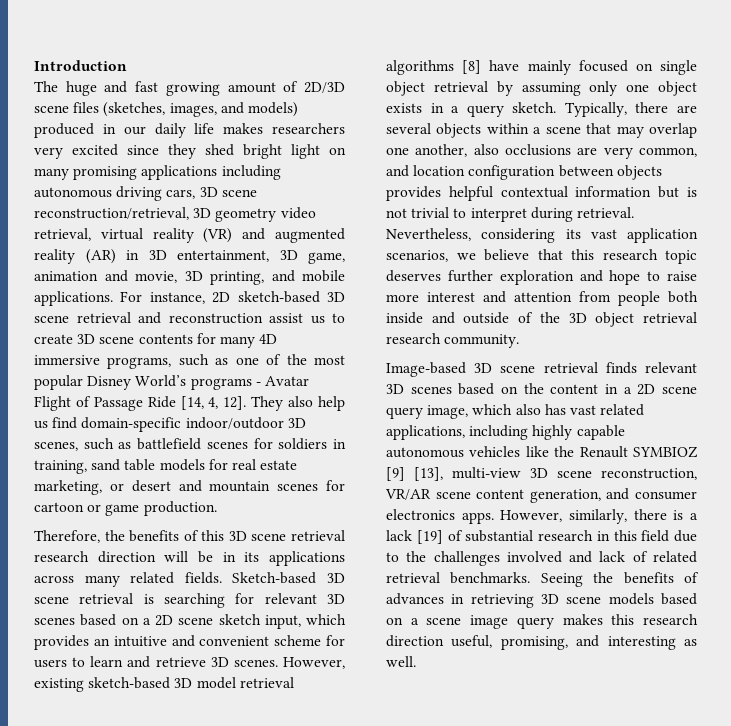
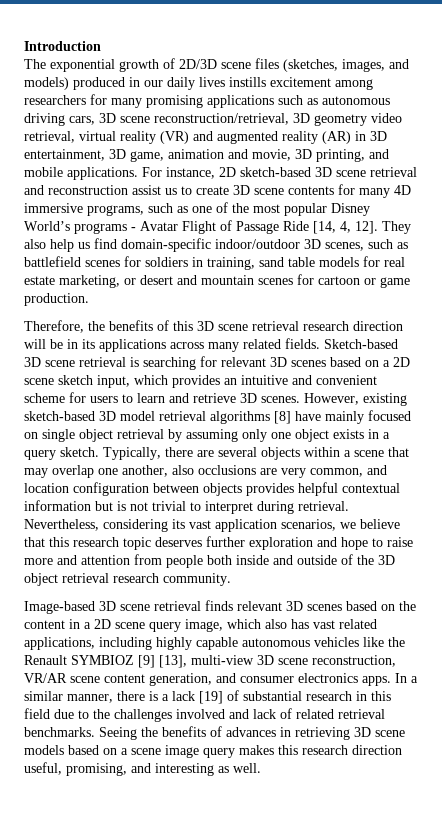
[65,81,276,96] huge and fast growing amount -> [50,59,159,72] exponential growth
[194,123,345,134] [34,144,346,159] life makes researchers very excited since they shed bright light on -> [199,77,373,90] [24,94,107,105] lives instills excitement among researchers for
[221,165,281,180] including -> [278,95,318,105] such as
[427,292,475,302] interest -> (53, 561) none
[500,509,627,524] However, similarly, -> [395,673,418,683] [24,691,113,703] In a similar manner,

